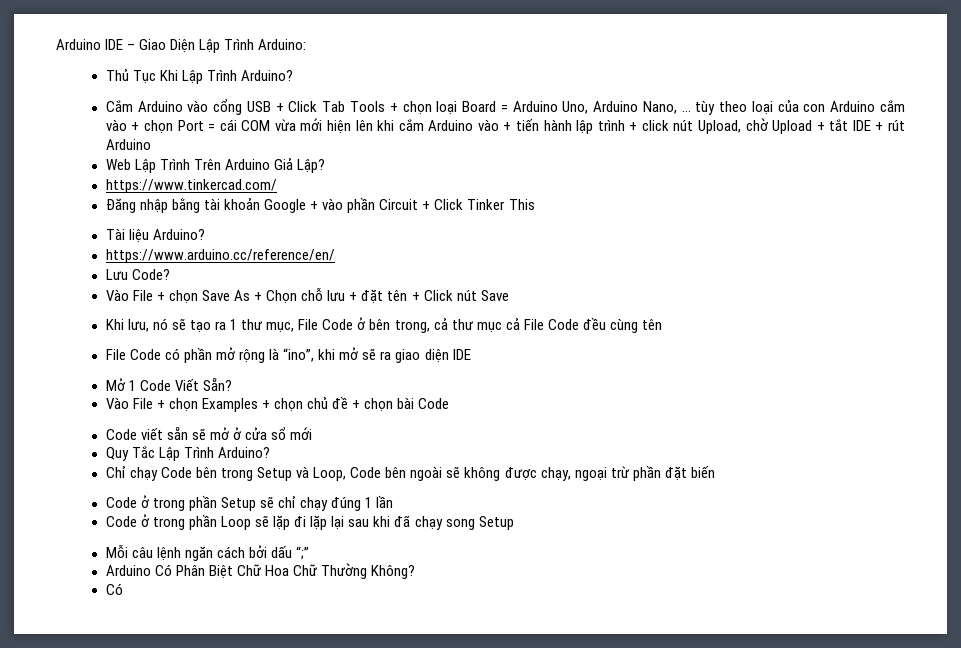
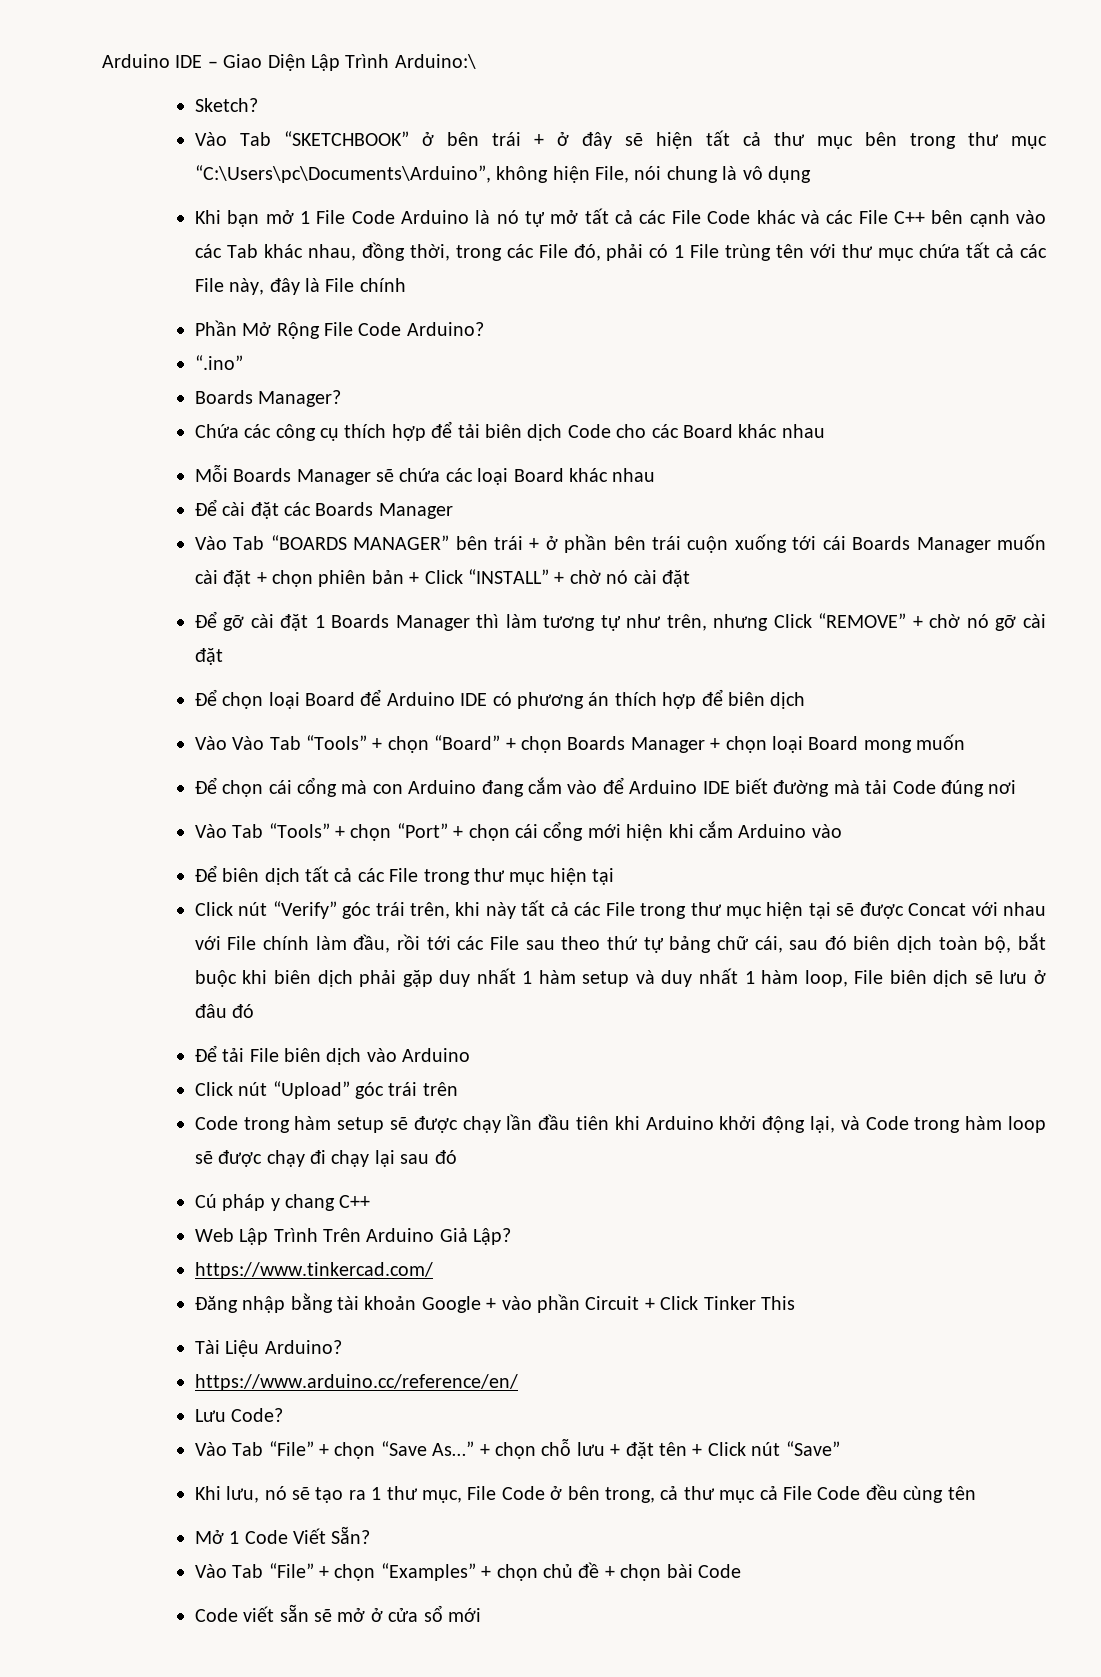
[258,39,307,50] [105,69,294,84] [105,99,799,115] Arduino: // Thủ Tục Khi Lập Trình Arduino? // Cắm Arduino vào cổng USB + Click Tab Tools + chọn loại Board = Arduino Uno, Arduino Nano, … tùy theo loại của -> [394,54,476,69] [194,98,258,112] [194,130,1048,149] [194,165,812,183] [194,208,1047,227] [194,242,1047,261] [194,278,406,295] [194,320,484,339] [194,355,243,370] [194,390,342,407] [194,421,825,441] [194,465,656,485] [194,499,453,519] [194,534,1046,553] [194,569,691,587] [194,611,1046,631] [194,648,223,665] [194,689,806,709] [194,734,966,753] [194,777,368,797] Arduino:\ // Sketch? // Vào Tab “SKETCHBOOK” ở bên trái + ở đây sẽ hiện tất cả thư mục bên trong thư mục “C:\Users\pc\Documents\Arduino”, không hiện File, nói chung là vô dụng // Khi bạn mở 1 File Code Arduino là nó tự mở tất cả các File Code khác và các File C++ bên cạnh vào các Tab khác nhau, đồng thời, trong các File đó, phải có 1 File trùng tên với thư mục chứa tất cả các File này, đây là File chính // Phần Mở Rộng File Code Arduino? // “.ino” // Boards Manager? // Chứa các công cụ thích hợp để tải biên dịch Code cho các Board khác nhau // Mỗi Boards Manager sẽ chứa các loại Board khác nhau // Để cài đặt các Boards Manager // Vào Tab “BOARDS MANAGER” bên trái + ở phần bên trái cuộn xuống tới cái Boards Manager muốn cài đặt + chọn phiên bản + Click “INSTALL” + chờ nó cài đặt // Để gỡ cài đặt 1 Boards Manager thì làm tương tự như trên, nhưng Click “REMOVE” + chờ nó gỡ cài đặt // Để chọn loại Board để Arduino IDE có phương án thích hợp để biên dịch // Vào Vào Tab “Tools” + chọn “Board” + chọn Boards Manager + chọn loại Board mong muốn // Để chọn cái cổng mà
(876, 106) none -> [481,780,524,797] đang
[131,119,296,134] + chọn Port = cái COM vừa -> [602,777,1017,797] [194,821,584,841] để Arduino IDE biết đường mà tải Code đúng nơi // Vào Tab “Tools” + chọn “Port” + chọn cái cổng
[355,120,373,131] lên -> (664, 832) none
[503,118,905,134] [105,139,151,150] + tiến hành lập trình + click nút Upload, chờ Upload + tắt IDE + rút Arduino -> [194,865,615,885] [194,900,1046,919] [194,933,1047,953] [194,968,1046,987] [194,1004,255,1018] [194,1045,471,1065] [194,1081,458,1099] [194,1114,1047,1133] [194,1150,457,1167] [194,1194,371,1211] // Để biên dịch tất cả các File trong thư mục hiện tại // Click nút “Verify” góc trái trên, khi này tất cả các File trong thư mục hiện tại sẽ được Concat với nhau với File chính làm đầu, rồi tới các File sau theo thứ tự bảng chữ cái, sau đó biên dịch toàn bộ, bắt buộc khi biên dịch phải gặp duy nhất 1 hàm setup và duy nhất 1 hàm loop, File biên dịch sẽ lưu ở đâu đó // Để tải File biên dịch vào Arduino // Click nút “Upload” góc trái trên // Code trong hàm setup sẽ được chạy lần đầu tiên khi Arduino khởi động lại, và Code trong hàm loop sẽ được chạy đi chạy lại sau đó // Cú pháp y chang C++
[128,229,149,243] liệu -> [225,1340,260,1357] Liệu
[132,290,298,304] File + chọn Save As + Chọn -> [232,1441,537,1459] Tab “File” + chọn “Save As…” + chọn
[480,290,509,301] Save -> [785,1441,840,1456] “Save”
[105,347,471,363] // File Code có phần mở rộng là “ino”, khi mở sẽ ra giao diện IDE -> (976, 1493) none
[132,398,259,412] File + chọn Examples -> [232,1563,476,1581] Tab “File” + chọn “Examples”
[105,446,271,461] [105,465,715,481] [105,495,394,511] [105,514,514,530] [105,544,310,561] [105,563,416,579] [105,583,123,595] // Quy Tắc Lập Trình Arduino? // Chỉ chạy Code bên trong Setup và Loop, Code bên ngoài sẽ không được chạy, ngoại trừ phần đặt biến // Code ở trong phần Setup sẽ chỉ chạy đúng 1 lần // Code ở trong phần Loop sẽ lặp đi lặp lại sau khi đã chạy song Setup // Mỗi câu lệnh ngăn cách bởi dấu “;” // Arduino Có Phân Biệt Chữ Hoa Chữ Thường Không? // Có -> (482, 1615) none

